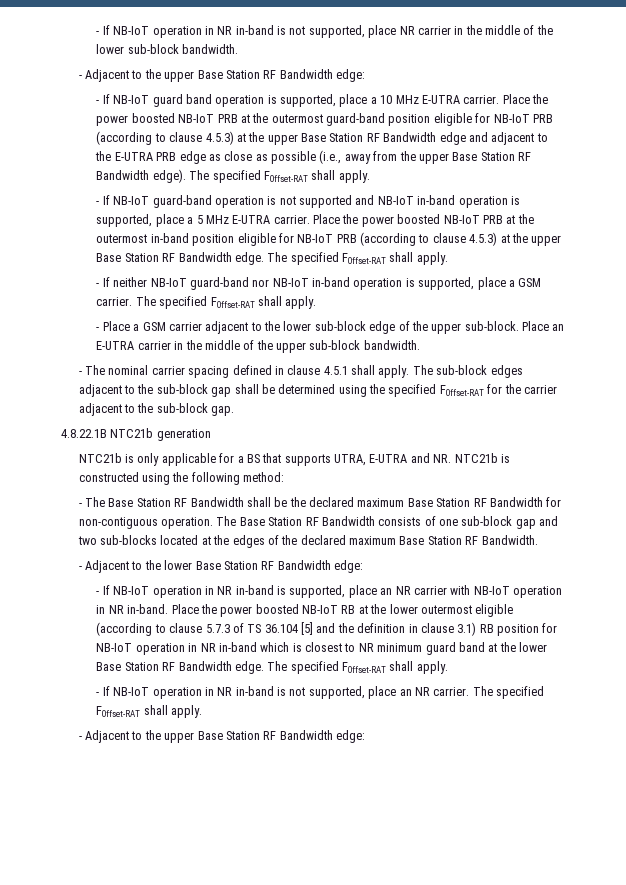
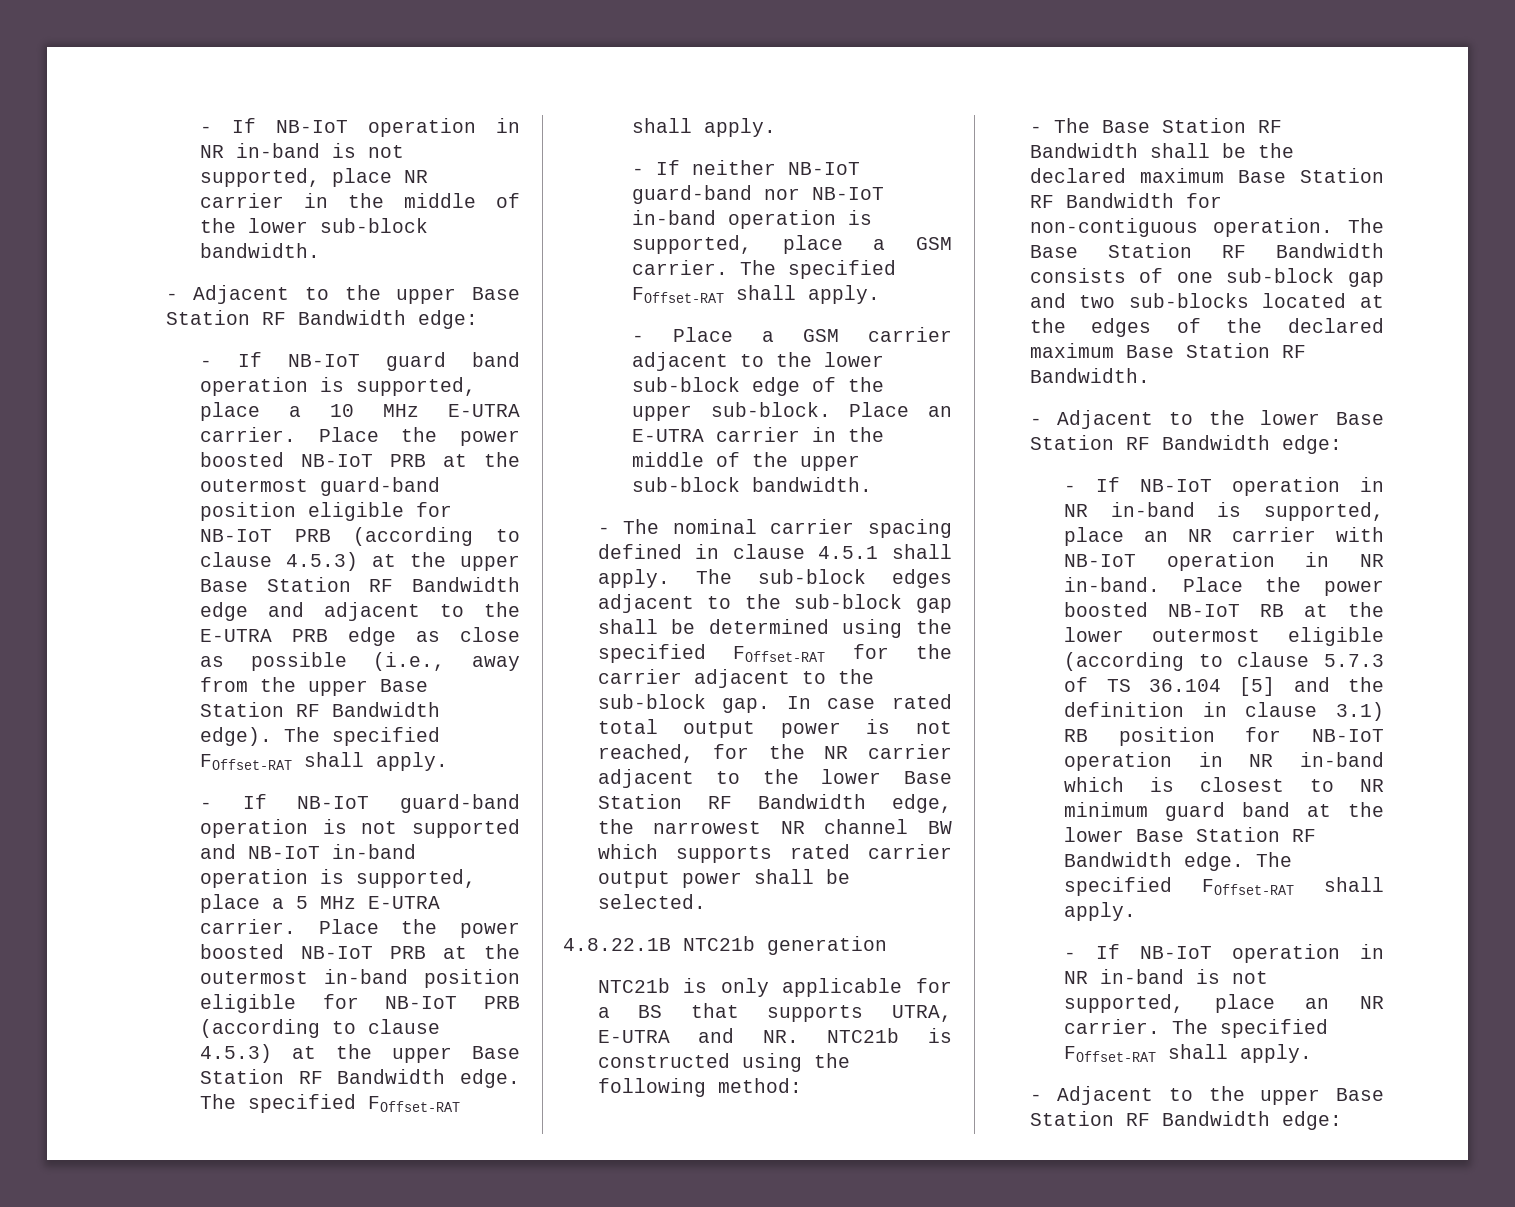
(235, 411) none -> [786,694,952,709] [597,719,952,738] [597,744,952,763] [597,769,952,788] [597,794,952,813] [597,819,952,834] [597,844,952,863] [597,869,850,888] [597,894,706,909] In case rated total output power is not reached, for the NR carrier adjacent to the lower Base Station RF Bandwidth edge, the narrowest NR channel BW which supports rated carrier output power shall be selected.

